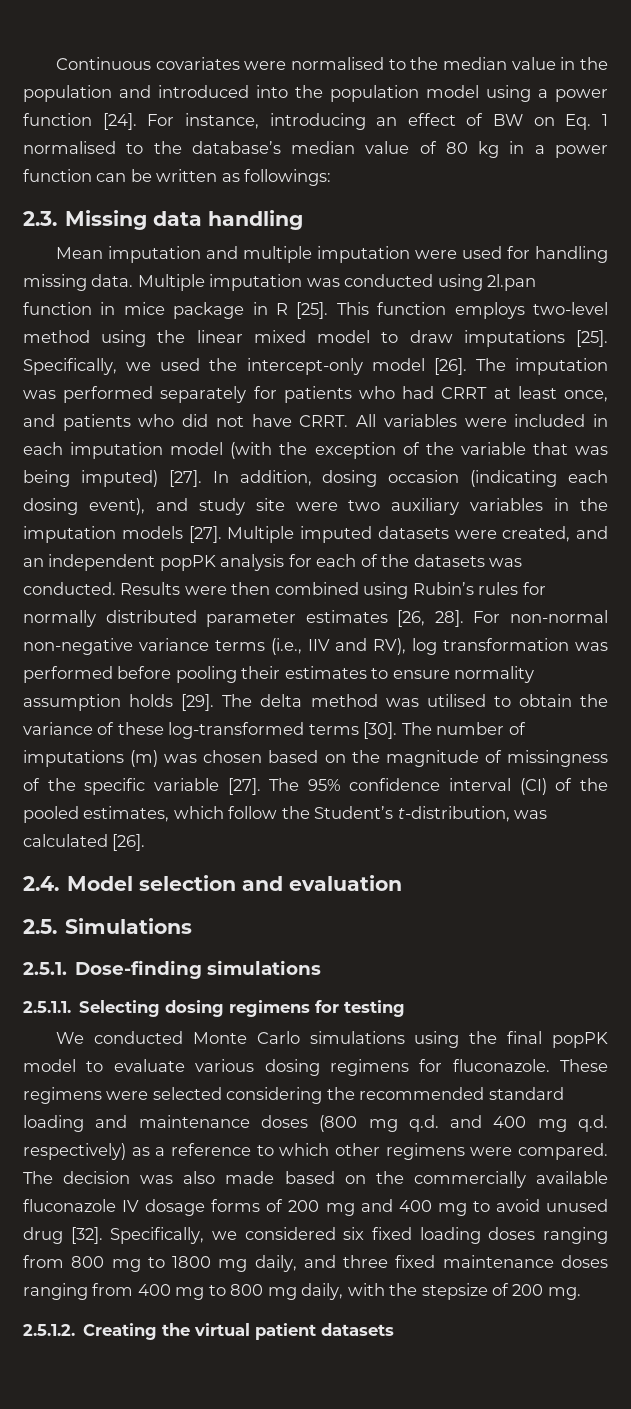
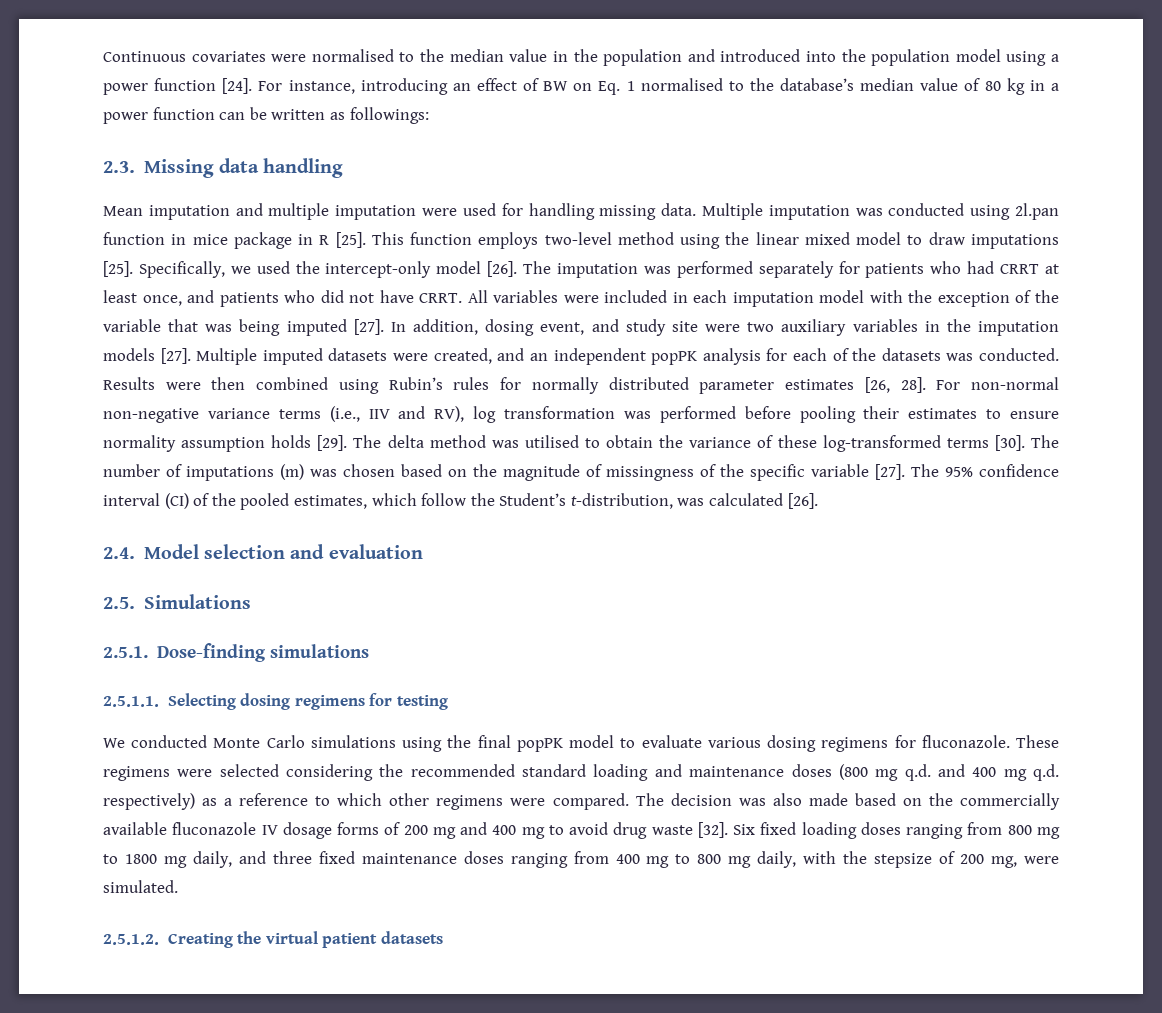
[230,442,273,459] (with -> [869,290,903,303] with
[80,470,158,487] imputed) -> [286,319,347,336] imputed
[388,470,608,487] [23,498,145,515] occasion (indicating each dosing event), -> [540,322,585,335] event,
[545,1199,608,1212] [23,1227,365,1244] unused drug [32]. Specifically, we considered six -> [613,822,756,839] drug waste [32]. Six
[547,1287,581,1300] mg. -> [991,856,1059,868] [103,880,178,893] mg, were simulated.

